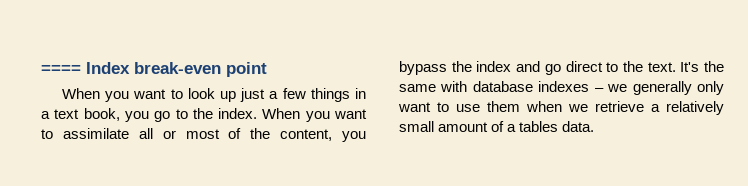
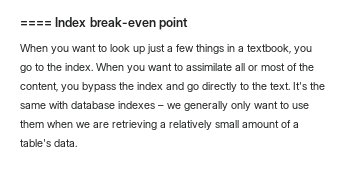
[54,108,120,121] text book, -> [247,44,291,54] textbook,
[565,61,603,72] direct -> [202,82,237,92] directly
[595,101,644,112] retrieve -> [93,120,157,130] are retrieving
[519,121,559,132] tables -> [20,139,51,147] table's

